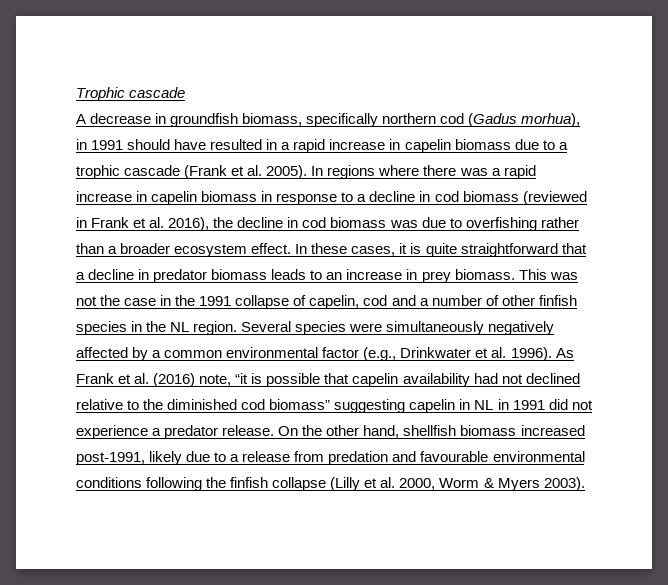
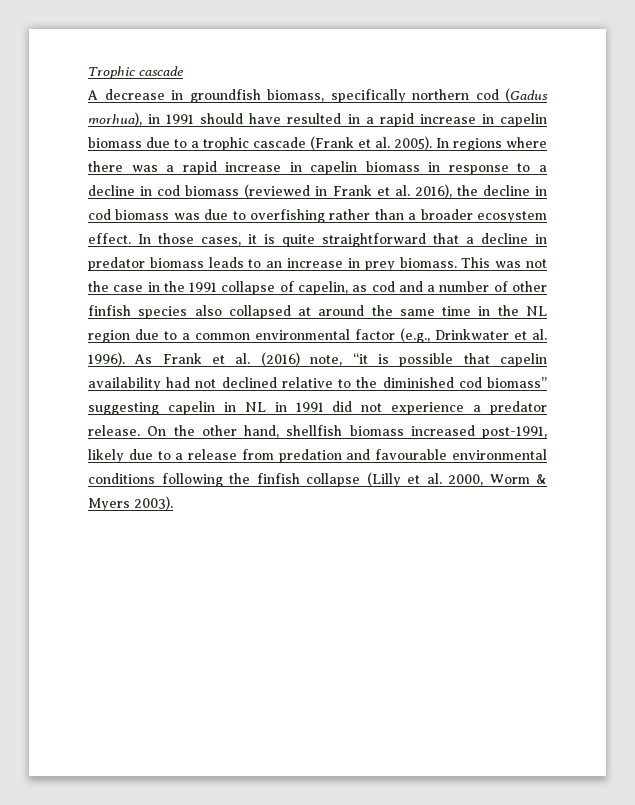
[311,243,348,254] these -> [158,233,194,244] those
(360, 302) none -> [352,285,368,292] as
[131,321,555,335] [76,347,149,361] in the NL region. Several species were simultaneously negatively affected by -> [194,305,547,319] [88,329,177,343] also collapsed at around the same time in the NL region due to

